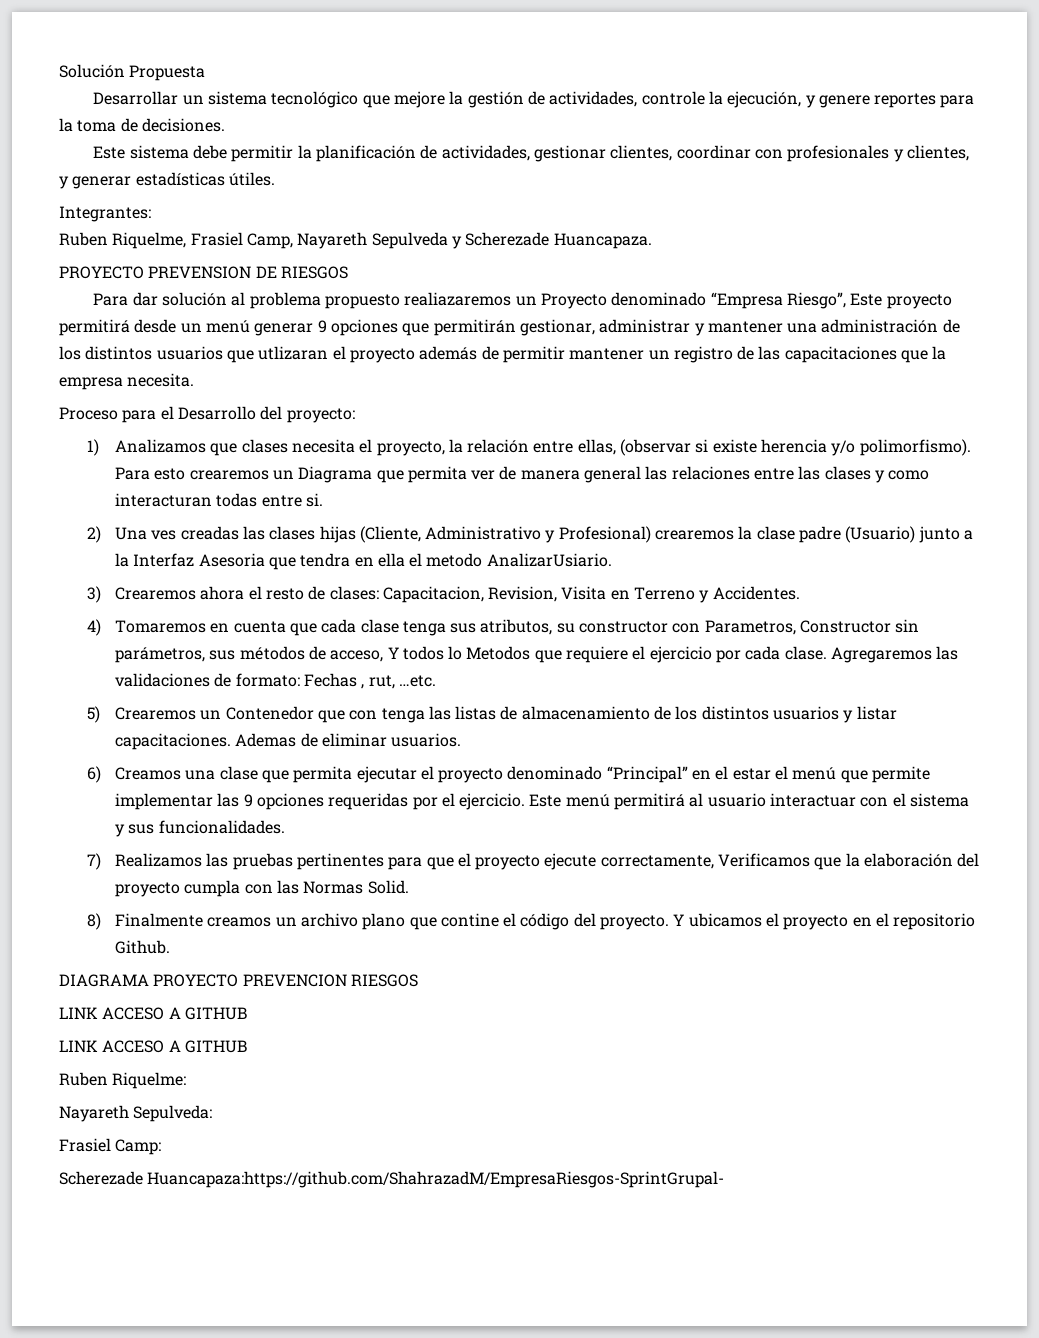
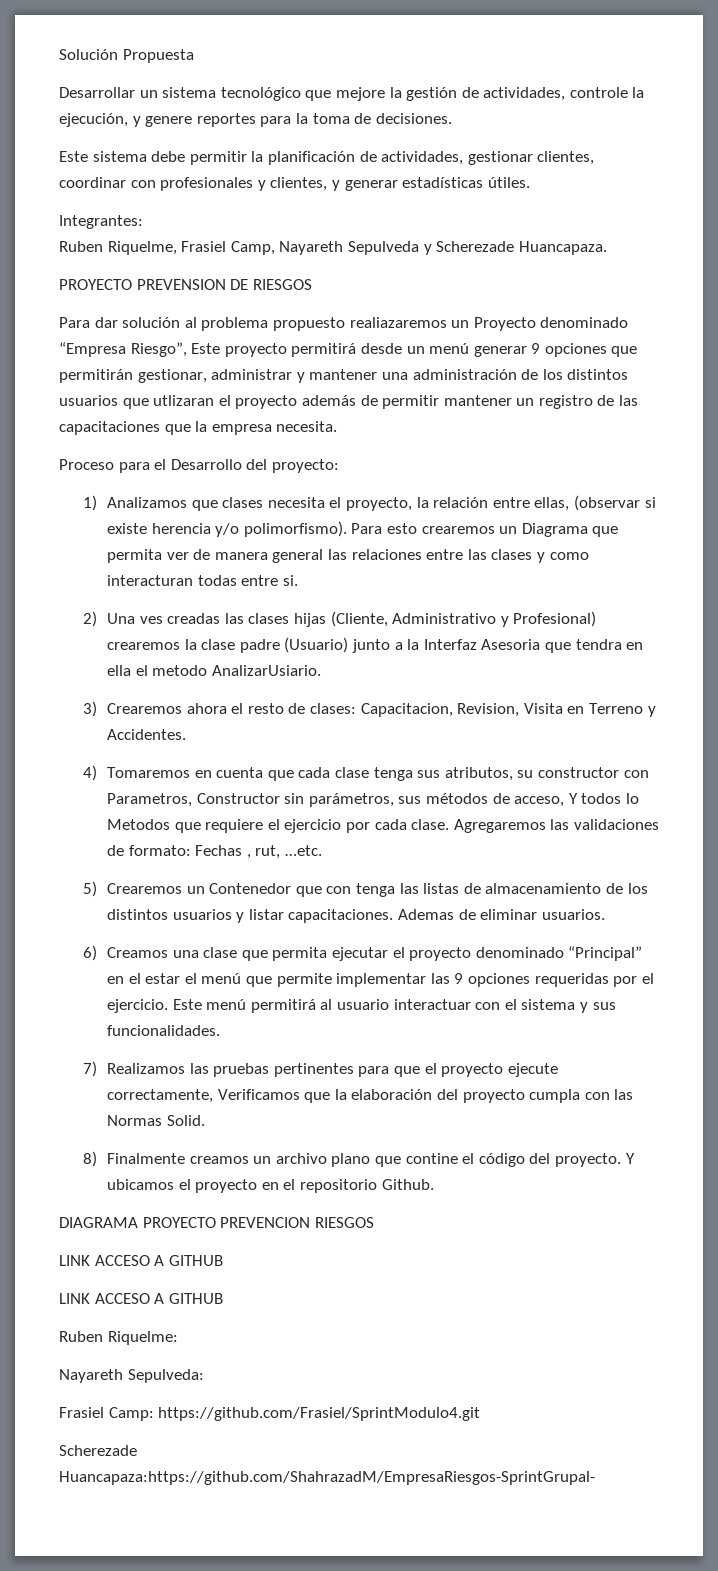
(162, 1147) none -> [158,1407,481,1421] https://github.com/Frasiel/SprintModulo4.git

